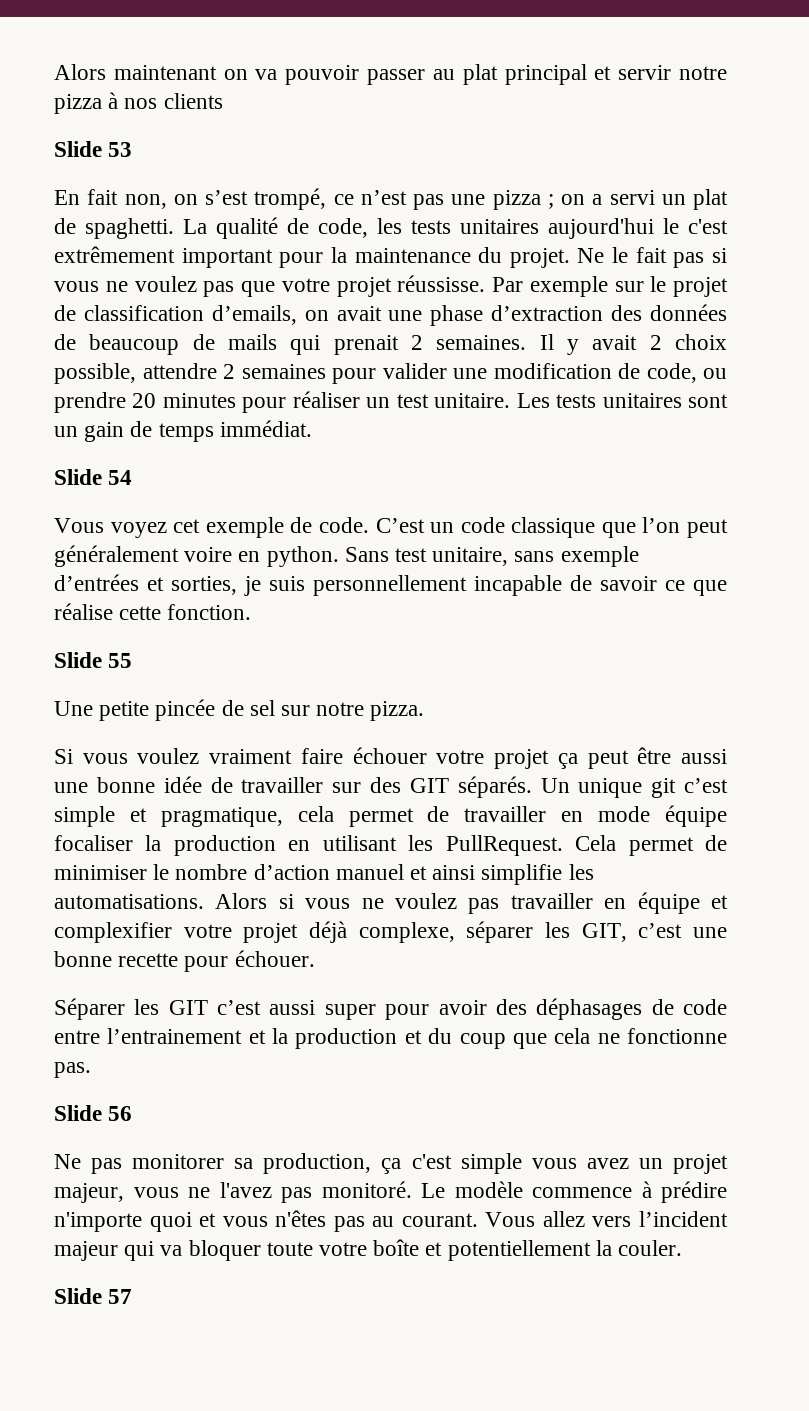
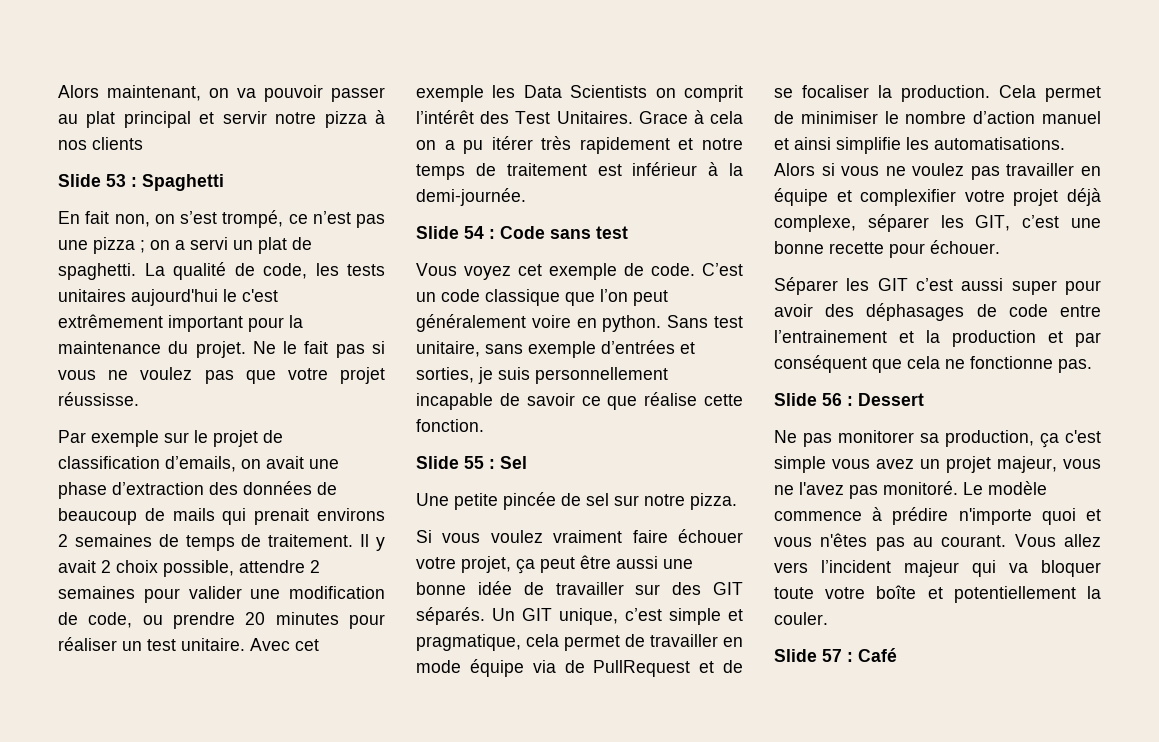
[54,64,217,80] Alors maintenant -> [58,85,201,101] Alors maintenant,
(133, 149) none -> [131,174,224,191] : Spaghetti
(486, 283) none -> (139, 399) //
[411,335,527,350] 2 semaines. -> [317,508,385,521] [58,534,354,551] environs 2 semaines de temps de traitement.
[516,393,728,408] [54,420,312,442] [54,469,133,485] Les tests unitaires sont un gain de temps immédiat. // Slide 54 -> [250,638,319,651] [416,85,743,102] [416,110,743,124] [416,136,743,154] [416,162,743,180] [416,188,526,206] [416,226,628,239] Avec cet exemple les Data Scientists on comprit l’intérêt des Test Unitaires. Grace à cela on a pu itérer très rapidement et notre temps de traitement est inférieur à la demi-journée. // Slide 54 : Code sans test
(133, 660) none -> [489,456,527,469] : Sel
[494,749,550,769] projet -> [461,556,511,573] projet,
[578,778,677,798] unique git -> [522,608,618,625] GIT unique,
[54,835,563,856] focaliser la production en utilisant les PullRequest. -> [532,660,743,677] [774,85,990,102] via de PullRequest et de se focaliser la production.
[428,1028,506,1049] du coup -> [1075,332,1101,347] [774,355,867,373] par conséquent
(133, 1113) none -> [847,393,924,406] : Dessert
(133, 1296) none -> [847,648,897,662] : Café

